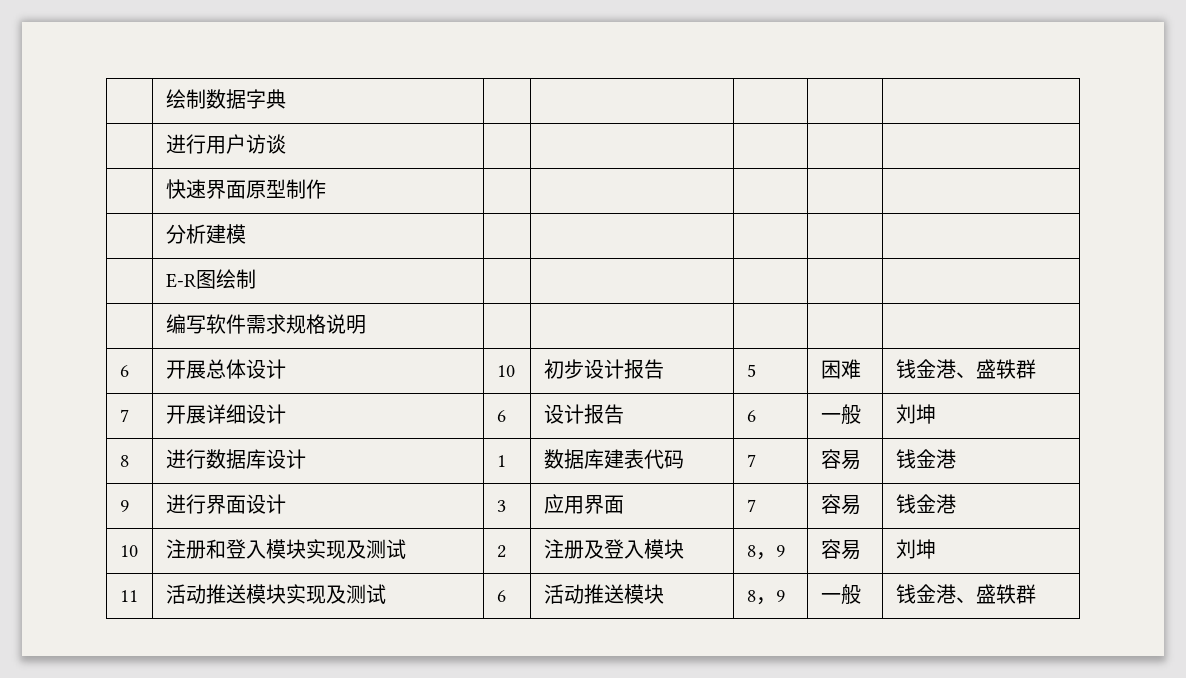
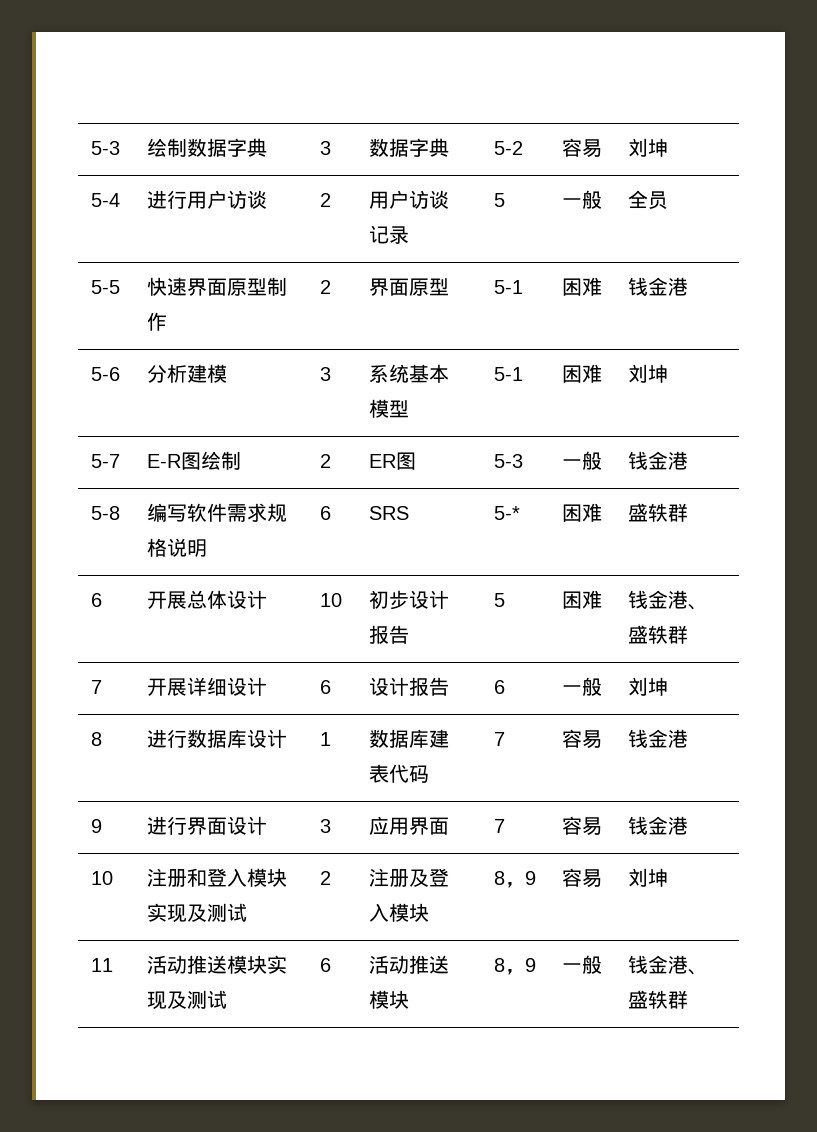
(165, 99) none -> [91,141,121,155] 5-3
[165,134,286,154] [165,179,326,199] [165,224,246,244] [165,269,256,289] | | | | // | 进行用户访谈 | | | | | // | 快速界面原型制作 | | | | | // | 分析建模 | | | | | // | E-R图绘制 | | | | | // -> [320,141,332,155] [369,138,450,157] [494,141,524,155] [562,138,603,158] [628,138,669,157] [91,193,121,207] [147,190,268,209] [320,193,332,207] [369,190,450,209] [369,225,410,244] [494,193,506,207] [562,190,603,209] [628,190,669,210] [91,280,121,294] [147,277,288,296] [147,312,168,331] [320,280,332,294] [369,278,450,296] [494,280,524,294] [562,277,603,296] [628,277,689,296] [91,367,121,381] [147,364,228,383] [320,367,332,381] [369,364,450,383] [369,399,410,418] [494,367,524,381] [562,364,603,383] [628,364,669,383] [91,454,121,468] [147,451,242,470] [320,454,332,468] [369,452,417,470] [494,454,524,468] [562,451,603,470] [628,451,689,470] [91,506,121,520] 3 | 数据字典 | 5-2 | 容易 | 刘坤 // 5-4 | 进行用户访谈 | 2 | 用户访谈记录 | 5 | 一般 | 全员 // 5-5 | 快速界面原型制作 | 2 | 界面原型 | 5-1 | 困难 | 钱金港 // 5-6 | 分析建模 | 3 | 系统基本模型 | 5-1 | 困难 | 刘坤 // 5-7 | E-R图绘制 | 2 | ER图 | 5-3 | 一般 | 钱金港 // 5-8
(366, 324) | | | | -> [320,506,332,520] [369,506,410,520] [494,506,521,520] [562,503,603,522] [628,503,689,522] 6 | SRS | 5-* | 困难 | 盛轶群

